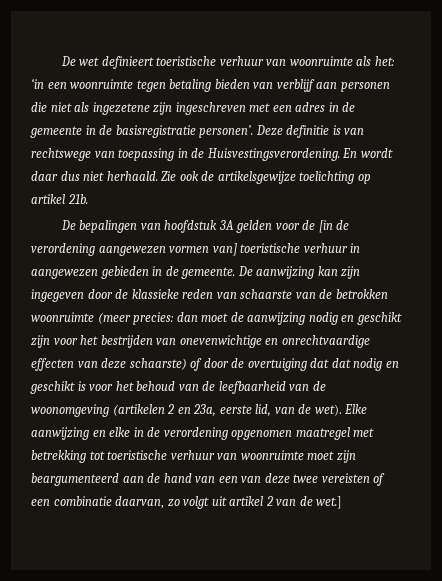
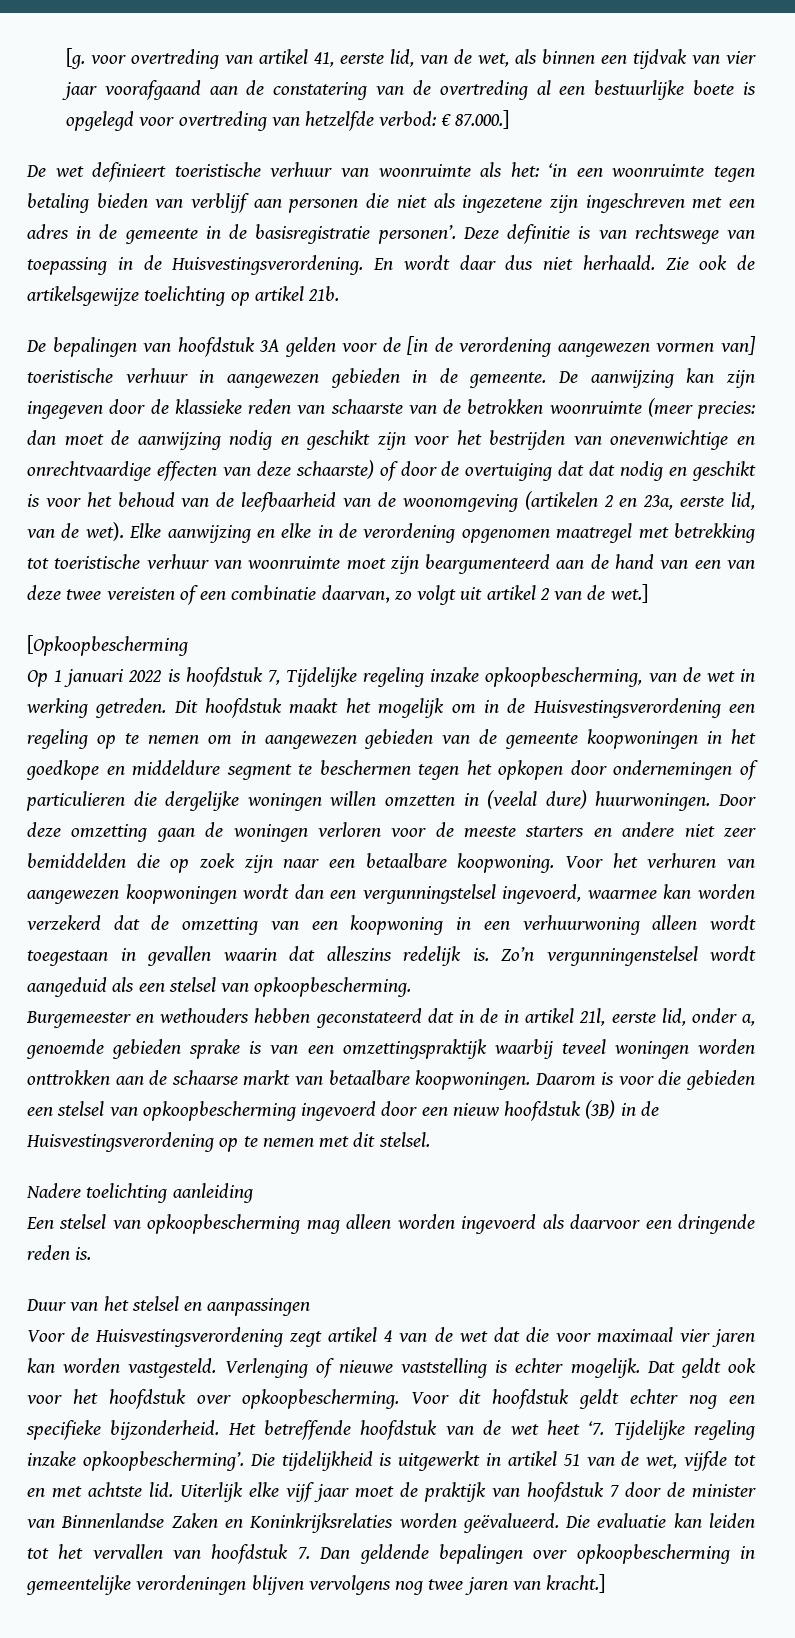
(60, 61) none -> [65,48,756,69] [61,80,756,100] [65,110,509,131] [g. voor overtreding van artikel 41, eerste lid, van de wet, als binnen een tijdvak van vier jaar voorafgaand aan de constatering van de overtreding al een bestuurlijke boete is opgelegd voor overtreding van hetzelfde verbod: € 87.000.] //
(343, 502) none -> [27,635,188,656] [27,667,755,687] [26,698,756,718] [27,729,756,749] [26,760,759,780] [26,790,757,811] [27,822,756,842] [27,853,755,873] [27,884,755,904] [27,915,757,935] [27,946,756,966] [27,977,412,997] [26,1008,755,1028] [26,1039,756,1059] [27,1070,755,1090] [27,1100,659,1121] [26,1132,430,1152] [26,1183,253,1203] [26,1214,756,1234] [27,1245,92,1260] [26,1296,311,1316] [27,1327,755,1347] [27,1358,756,1378] [27,1389,755,1409] [26,1420,756,1440] [27,1451,756,1471] [27,1482,756,1502] [27,1513,755,1533] [27,1544,756,1564] [26,1574,606,1595] // [Opkoopbescherming // Op 1 januari 2022 is hoofdstuk 7, Tijdelijke regeling inzake opkoopbescherming, van de wet in werking getreden. Dit hoofdstuk maakt het mogelijk om in de Huisvestingsverordening een regeling op te nemen om in aangewezen gebieden van de gemeente koopwoningen in het goedkope en middeldure segment te beschermen tegen het opkopen door ondernemingen of particulieren die dergelijke woningen willen omzetten in (veelal dure) huurwoningen. Door deze omzetting gaan de woningen verloren voor de meeste starters en andere niet zeer bemiddelden die op zoek zijn naar een betaalbare koopwoning. Voor het verhuren van aangewezen koopwoningen wordt dan een vergunningstelsel ingevoerd, waarmee kan worden verzekerd dat de omzetting van een koopwoning in een verhuurwoning alleen wordt toegestaan in gevallen waarin dat alleszins redelijk is. Zo’n vergunningenstelsel wordt aangeduid als een stelsel van opkoopbescherming. // Burgemeester en wethouders hebben geconstateerd dat in de in artikel 21l, eerste lid, onder a, genoemde gebieden sprake is van een omzettingspraktijk waarbij teveel woningen worden onttrokken aan de schaarse markt van betaalbare koopwoningen. Daarom is voor die gebieden een stelsel van opkoopbescherming ingevoerd door een nieuw hoofdstuk (3B) in de Huisvestingsverordening op te nemen met dit stelsel. // Nadere toelichting aanleiding // Een stelsel van opkoopbescherming mag alleen worden ingevoerd als daarvoor een dringende reden is. // Duur van het stelsel en aanpassingen // Voor de Huisvestingsverordening zegt artikel 4 van de wet dat die voor maximaal vier jaren kan worden vastgesteld. Verlenging of nieuwe vaststelling is echter mogelijk. Dat geldt ook voor het hoofdstuk over opkoopbescherming. Voor dit hoofdstuk geldt echter nog een specifieke bijzonderheid. Het betreffende hoofdstuk van de wet heet ‘7. Tijdelijke regeling inzake opkoopbescherming’. Die tijdelijkheid is uitgewerkt in artikel 51 van de wet, vijfde tot en met achtste lid. Uiterlijk elke vijf jaar moet de praktijk van hoofdstuk 7 door de minister van Binnenlandse Zaken en Koninkrijksrelaties worden geëvalueerd. Die evaluatie kan leiden tot het vervallen van hoofdstuk 7. Dan geldende bepalingen over opkoopbescherming in gemeentelijke verordeningen blijven vervolgens nog twee jaren van kracht.]

